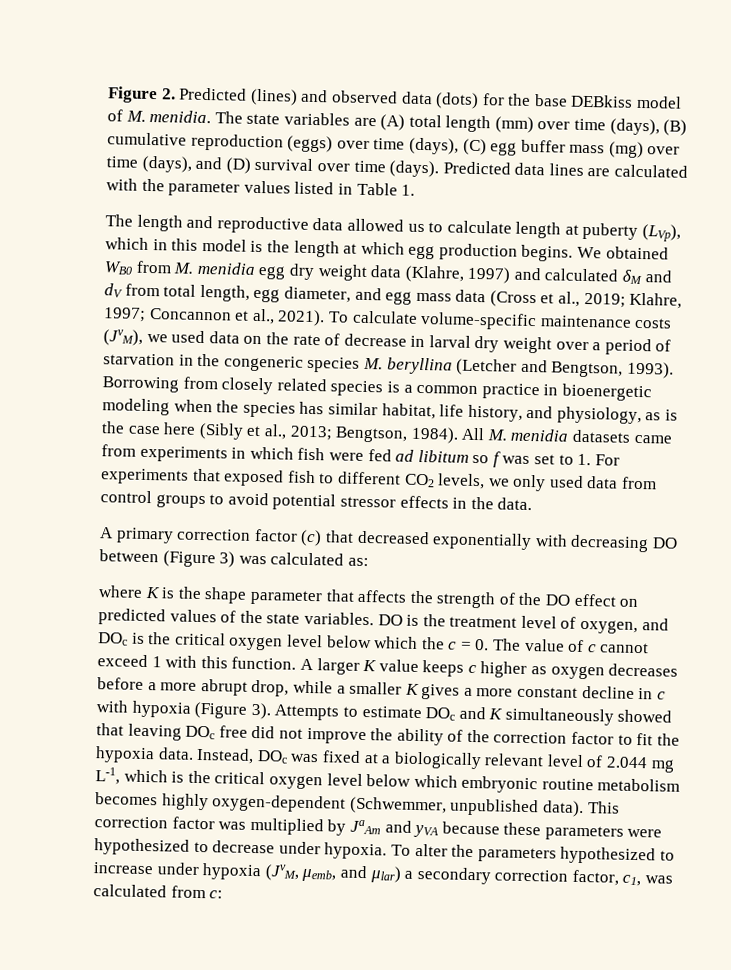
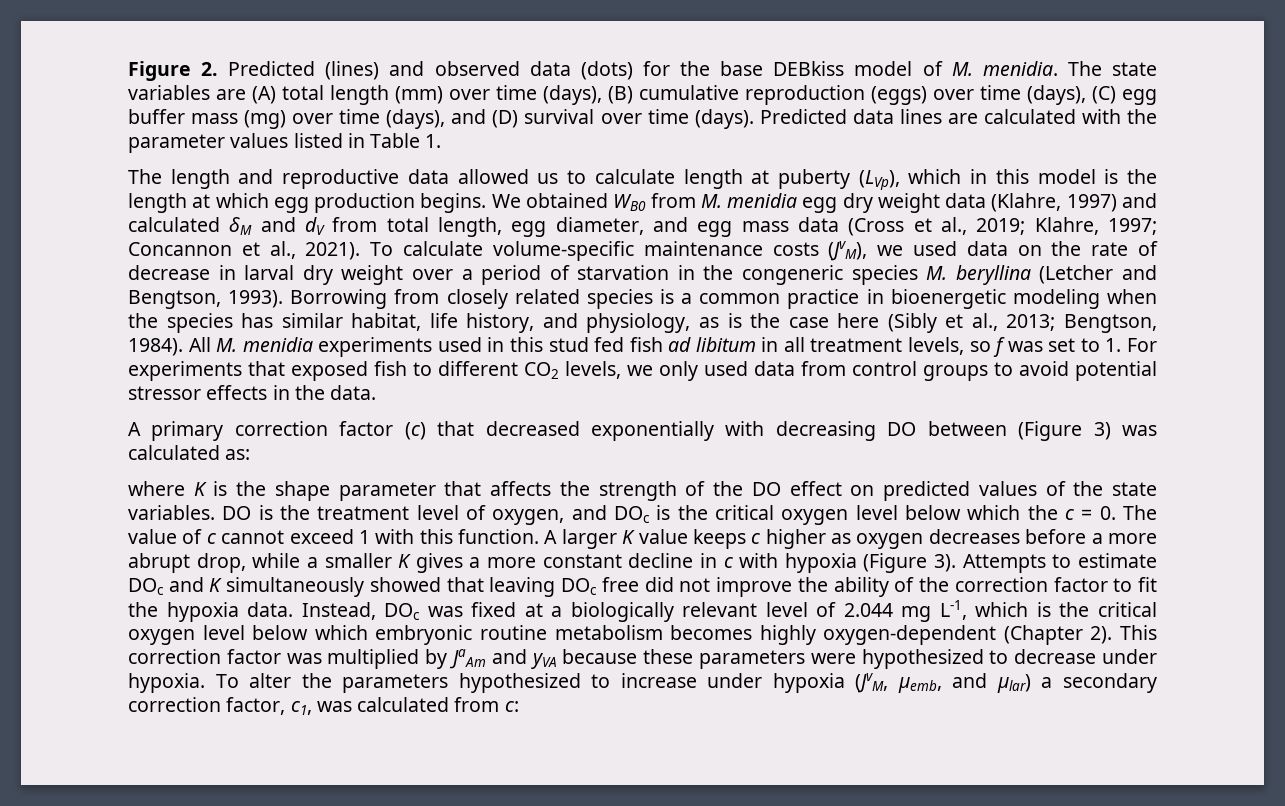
[572,429,672,444] [101,444,469,463] datasets came from experiments in which fish were fed ad libitum -> [318,337,965,357] experiments used in this stud fed fish ad libitum in all treatment levels,
[348,796,584,818] (Schwemmer, unpublished data). -> [1003,625,1113,645] (Chapter 2).

